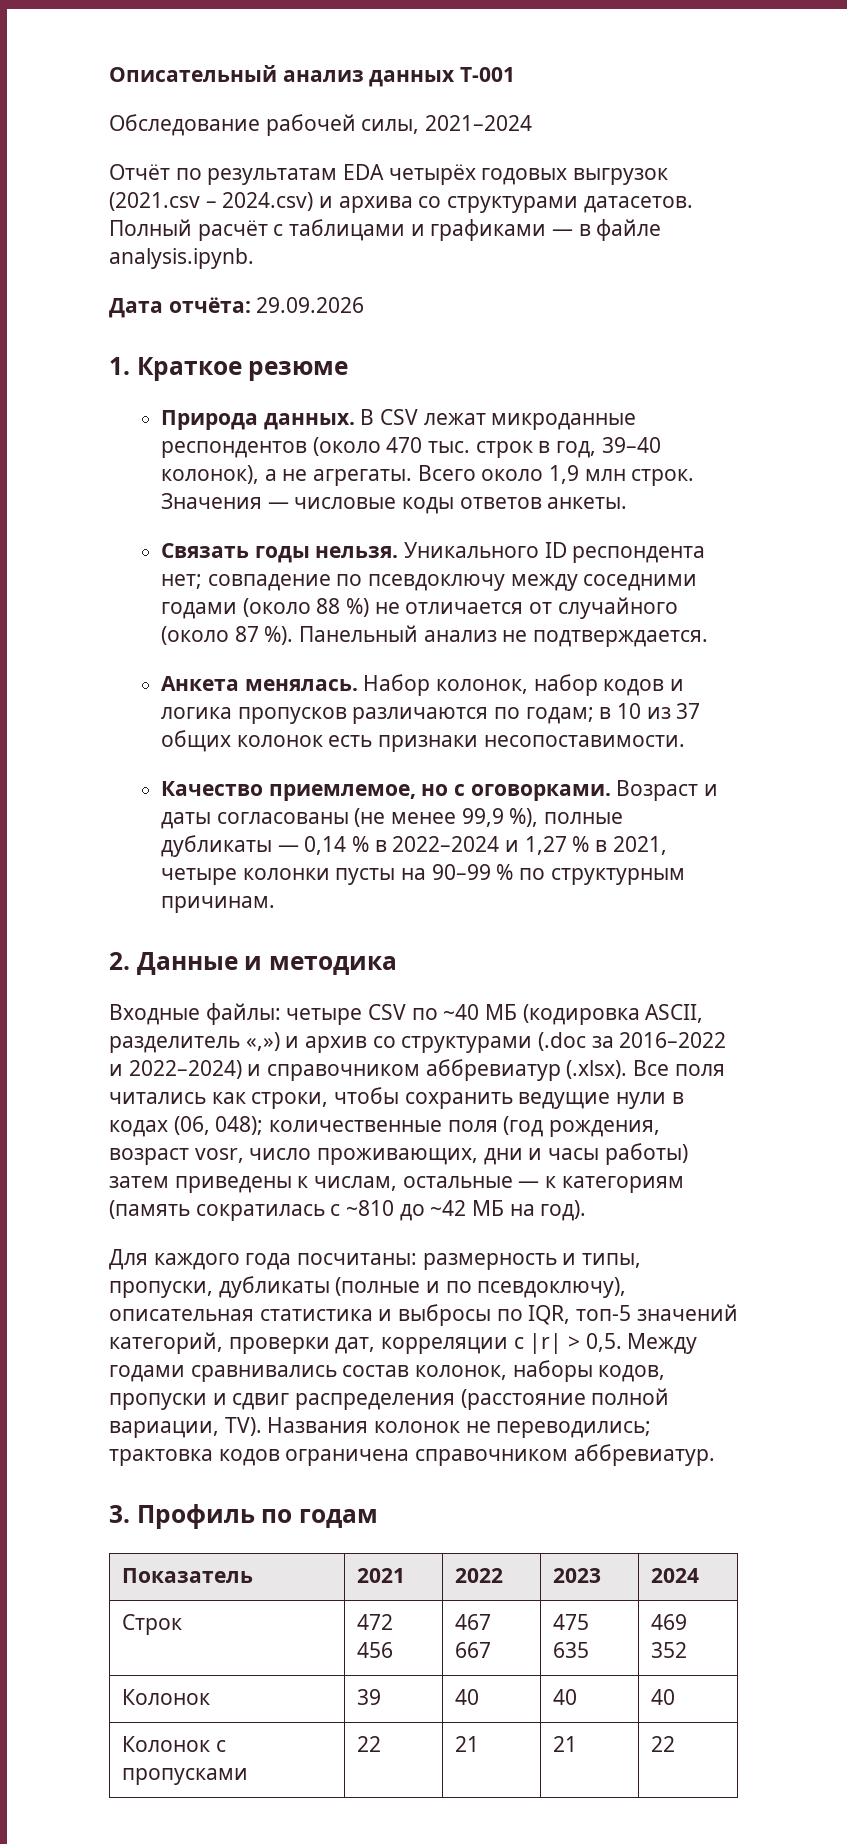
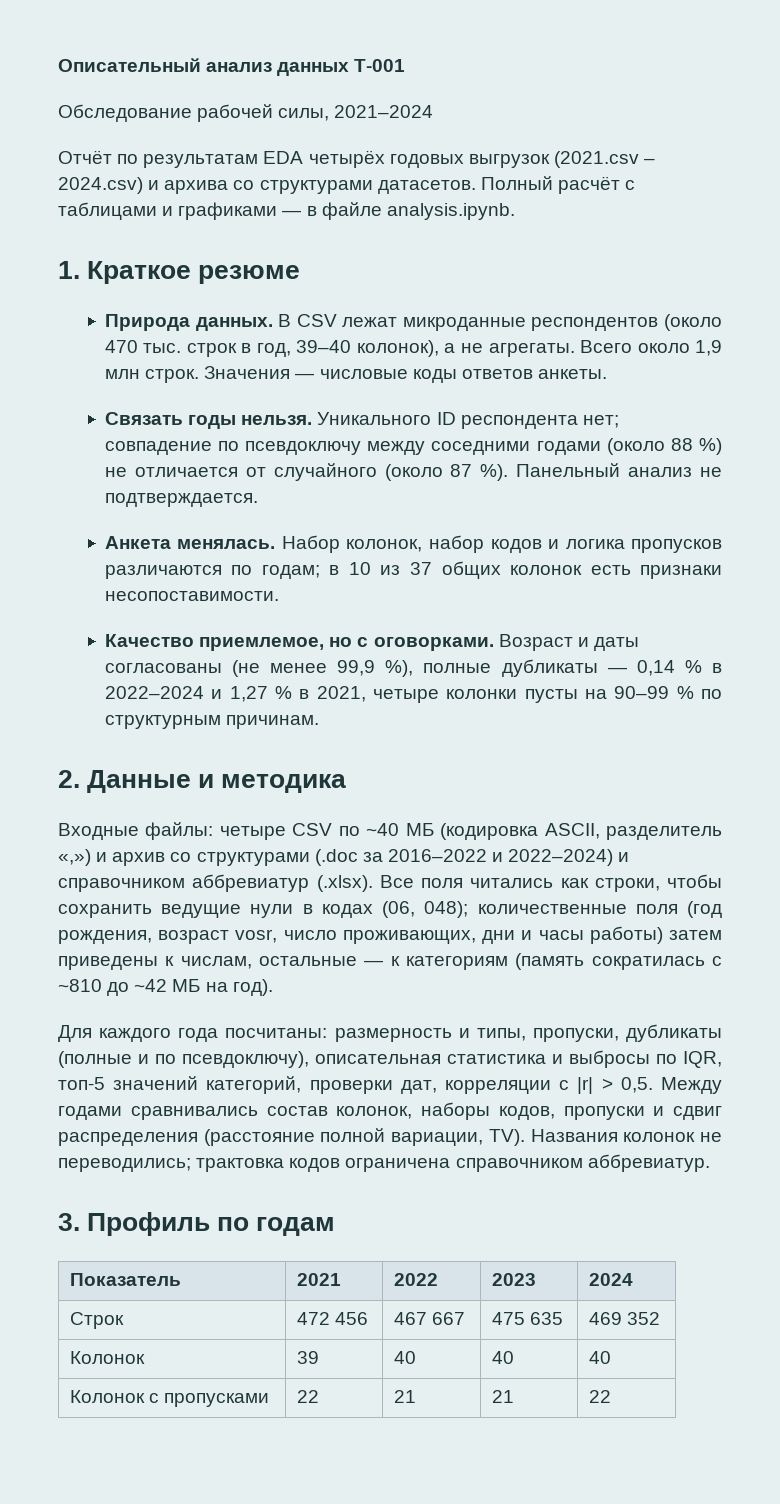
[109,297,365,318] // Дата отчёта: 29.09.2026 -> (515, 211) none

